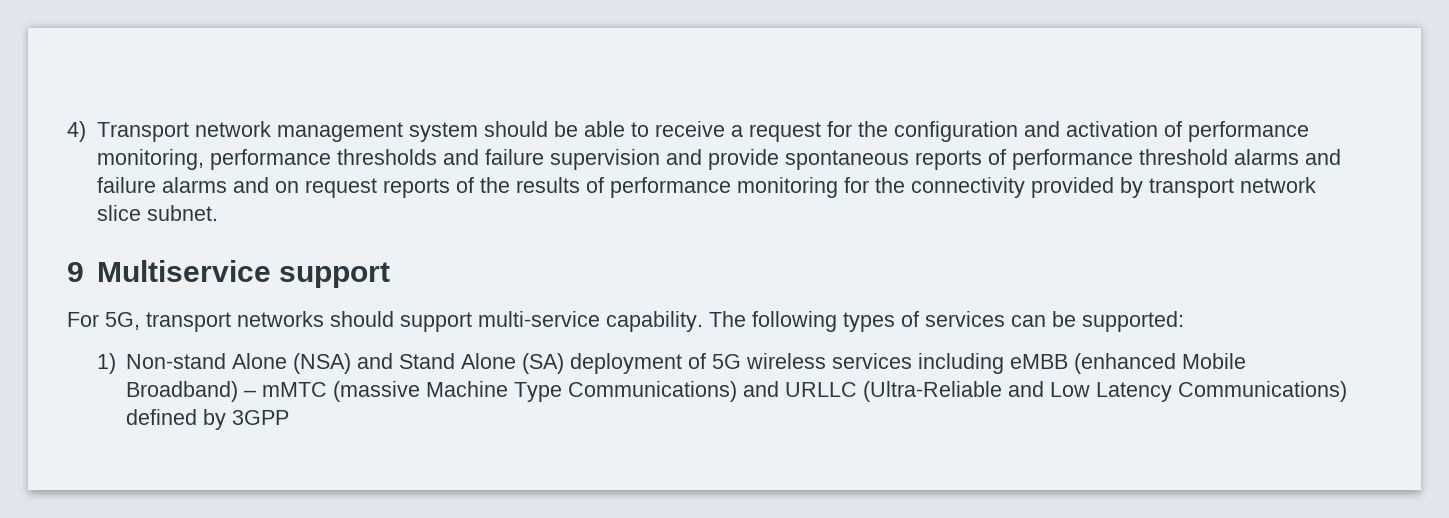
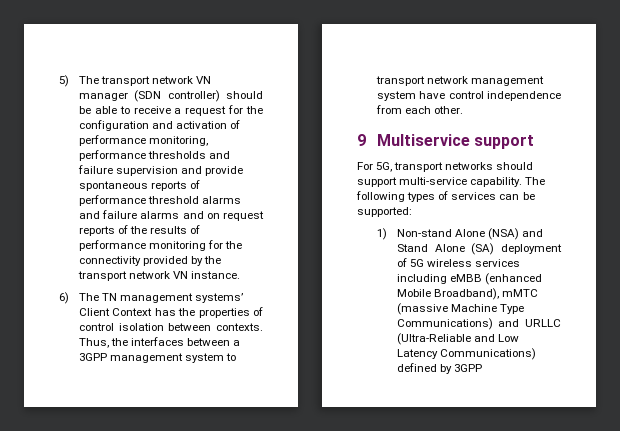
[67,121,478,142] 4) Transport network management system -> [59,75,212,87] [78,90,220,102] 5) The transport network VN manager (SDN controller)
[1148,177,1316,198] [96,205,218,221] transport network slice subnet. -> [204,256,222,264] [77,271,241,281] [59,292,244,304] [78,307,263,318] [78,323,263,331] [78,337,241,348] [78,353,237,363] [375,76,545,86] [376,91,561,101] [375,105,464,114] the transport network VN instance. // 6) The TN management systems’ Client Context has the properties of control isolation between contexts. Thus, the interfaces between a 3GPP management system to transport network management system have control independence from each other.
[126,381,257,402] Broadband) – -> [433,288,499,300] Broadband),

